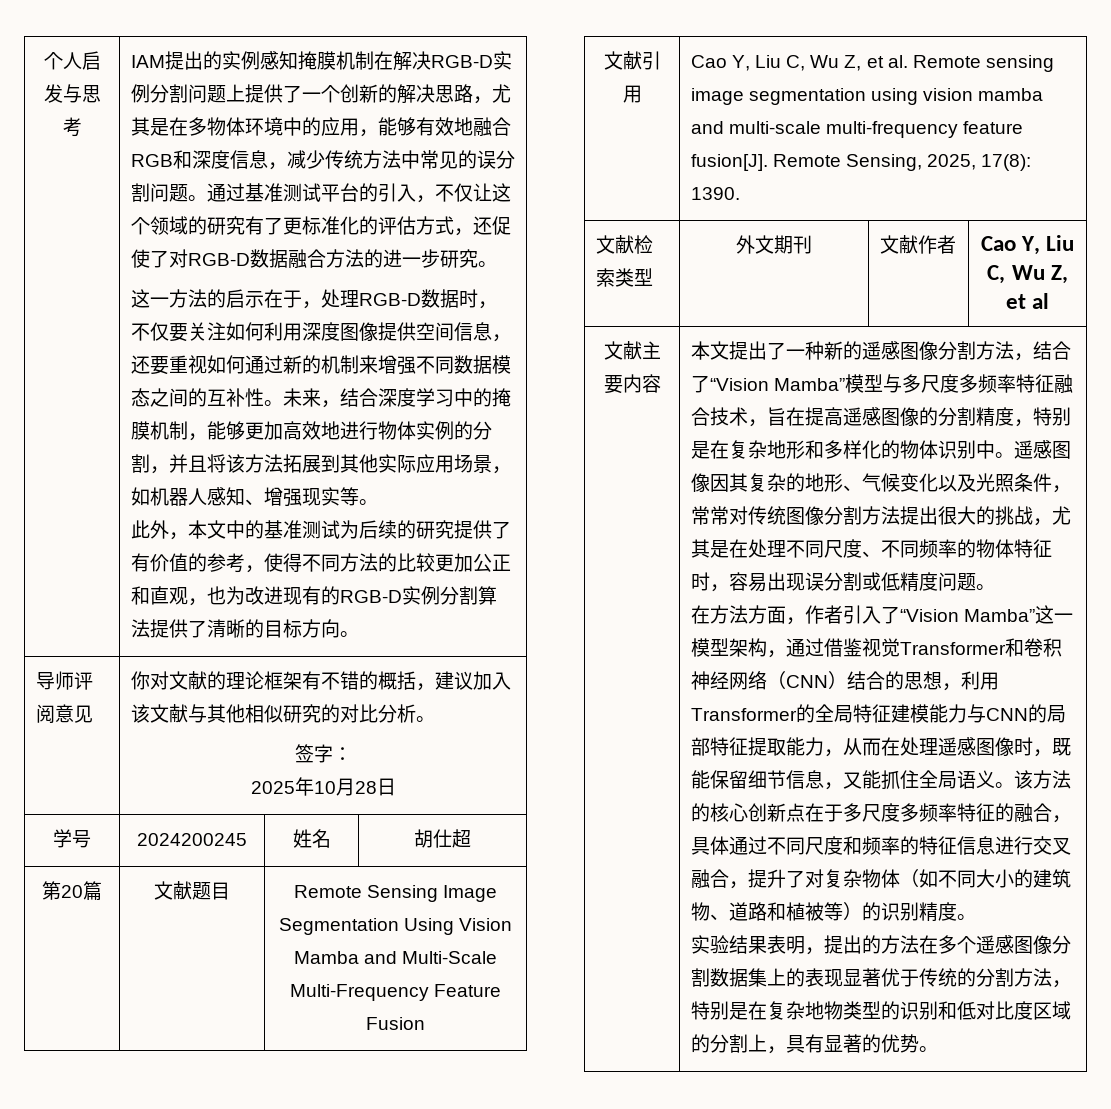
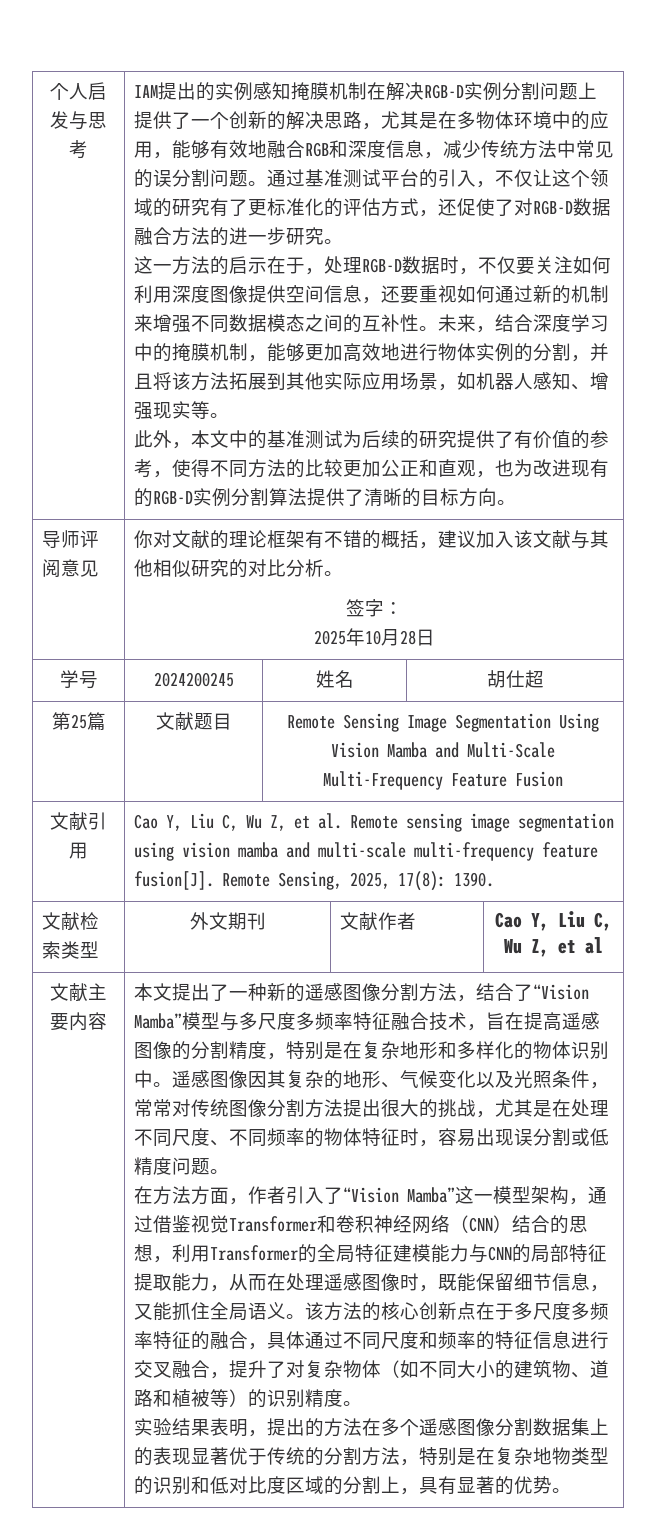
[61,885,83,898] 20 -> [70,714,87,729] 25

